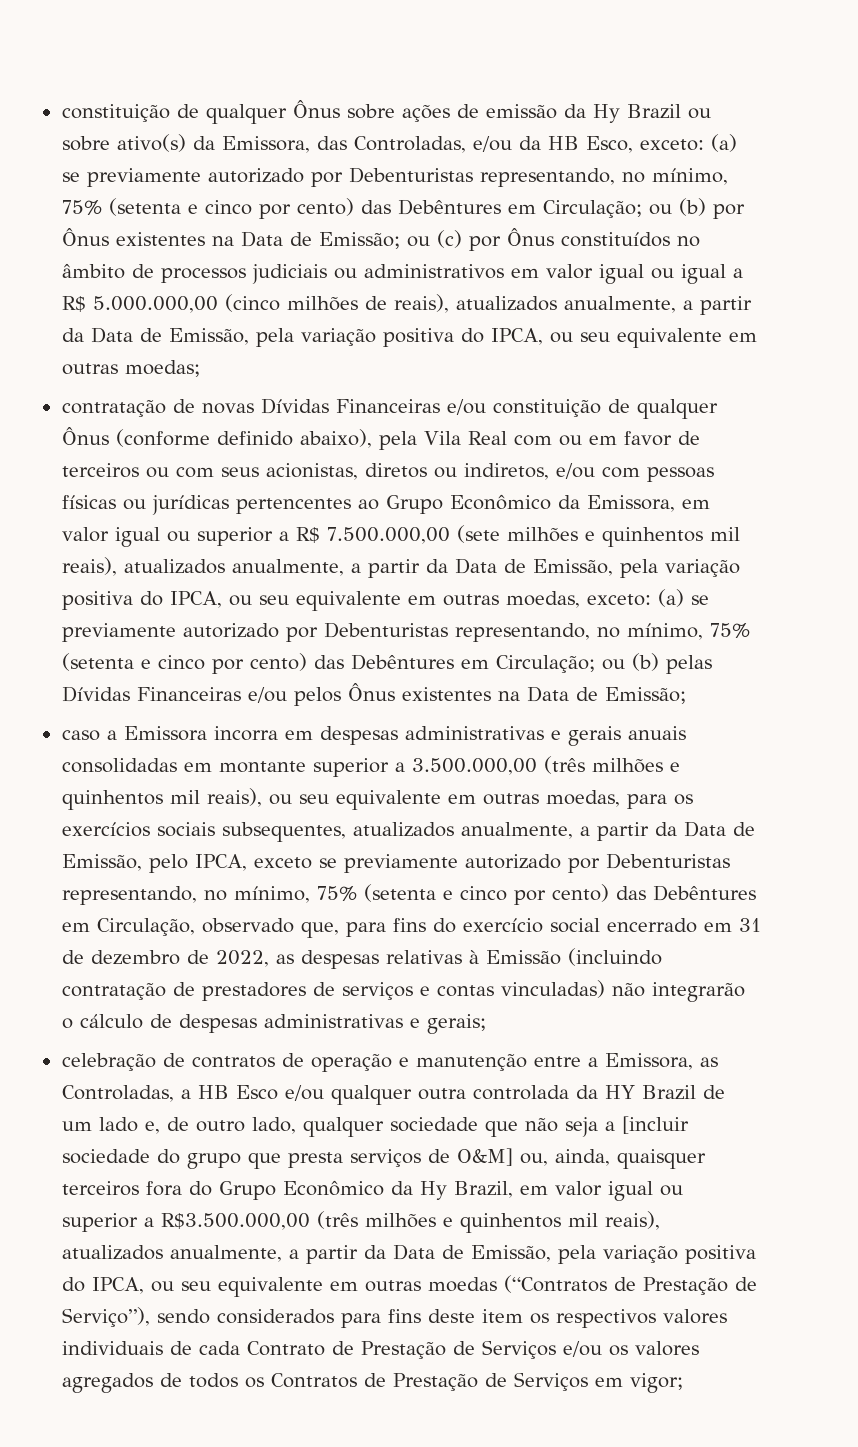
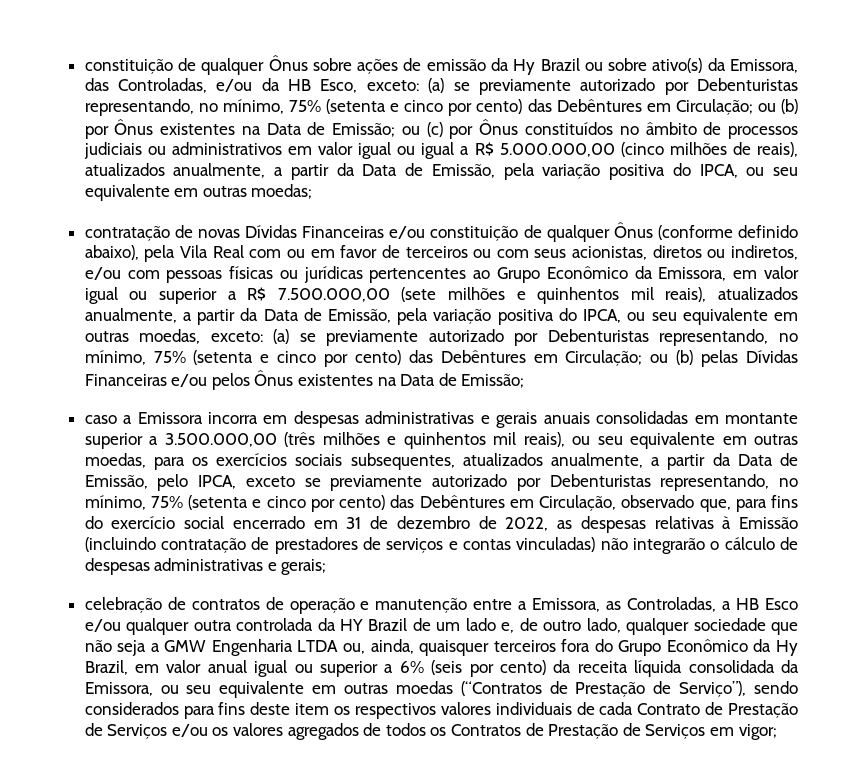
[621,1116,689,1134] [61,1148,513,1169] [incluir sociedade do grupo que presta serviços de O&M] -> [164,639,339,656] GMW Engenharia LTDA
[607,1181,683,1201] [61,1211,660,1233] [61,1244,756,1264] [61,1277,144,1294] igual ou superior a R$3.500.000,00 (três milhões e quinhentos mil reais), atualizados anualmente, a partir da Data de Emissão, pela variação positiva do IPCA, -> [207,660,799,677] [84,682,153,696] anual igual ou superior a 6% (seis por cento) da receita líquida consolidada da Emissora,

